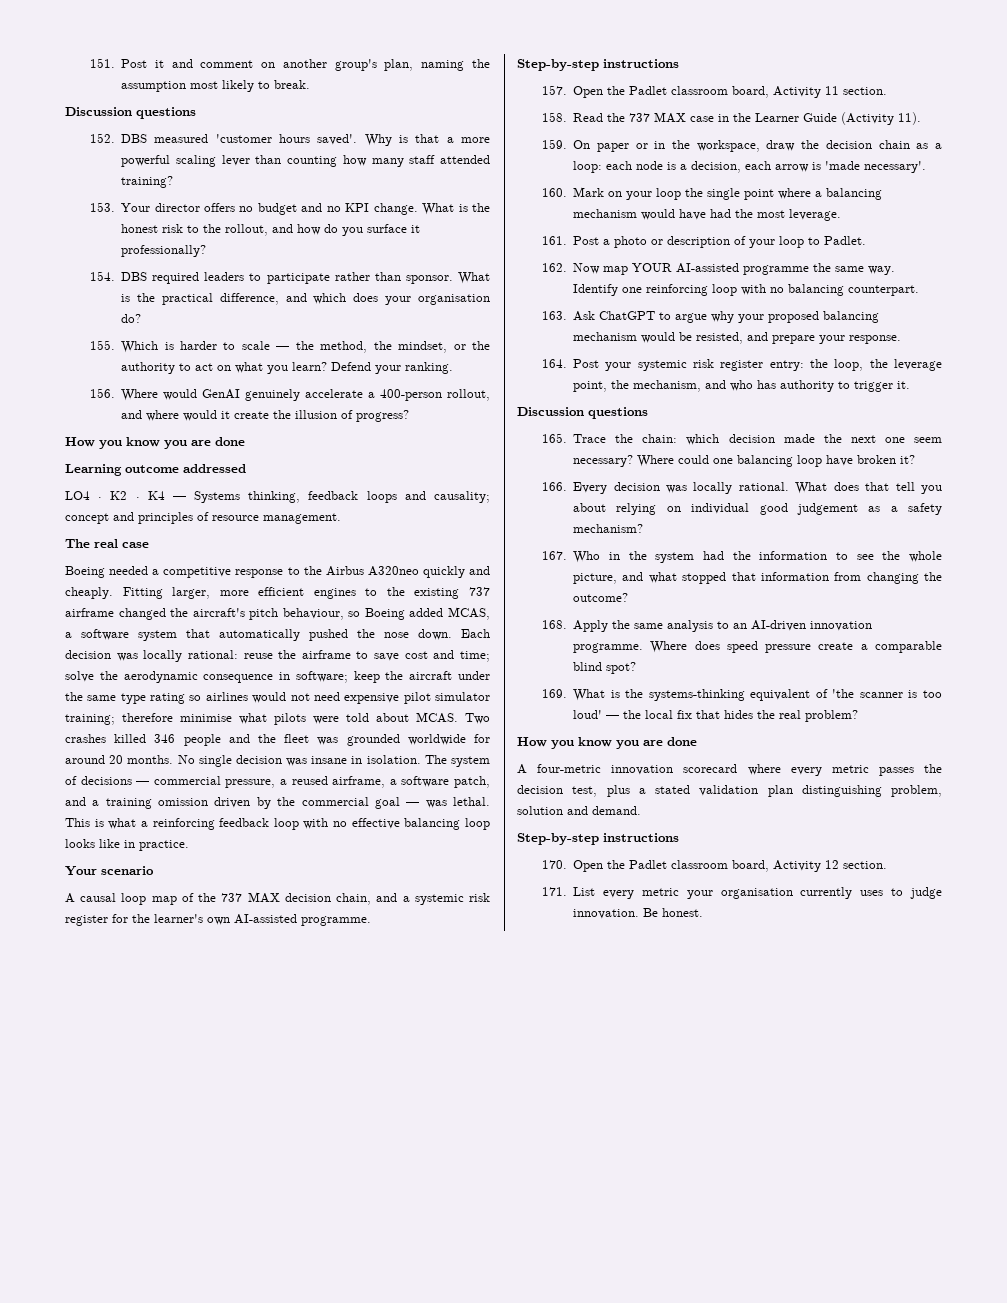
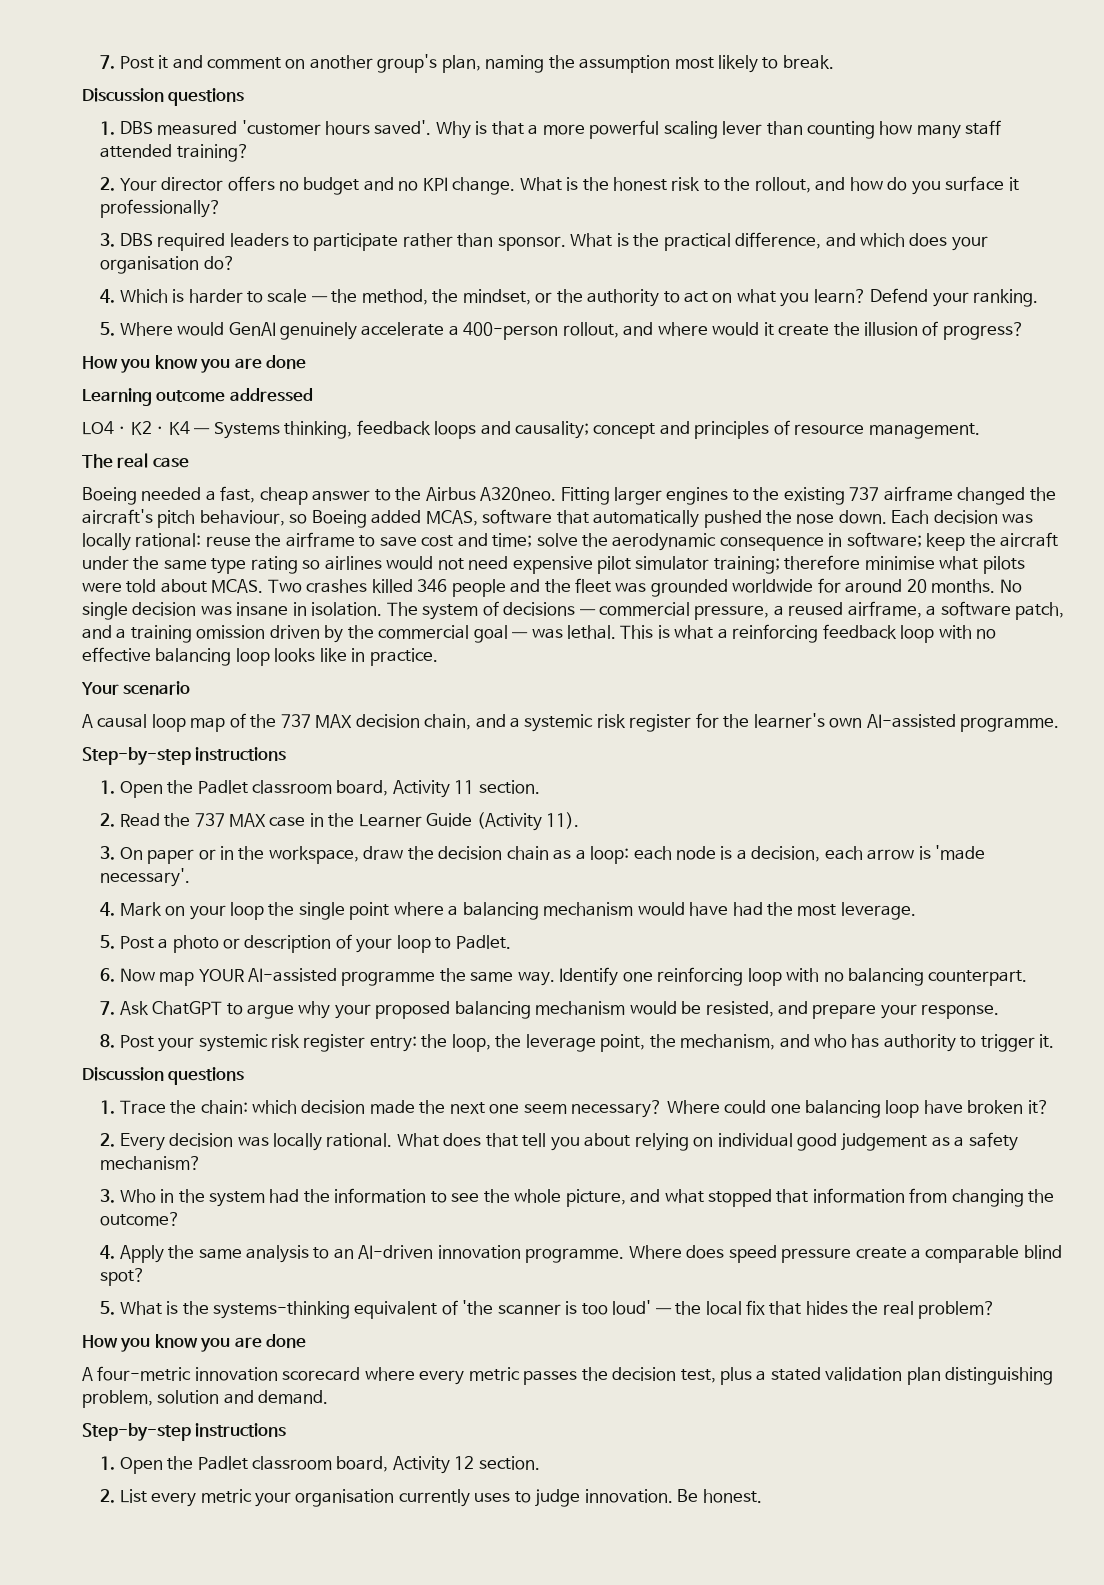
[89,58,115,68] 151. -> [100,55,116,69] 7.
[89,133,115,143] 152. -> [100,121,116,135] 1.
[89,202,115,212] 153. -> [100,177,116,191] 2.
[89,271,115,281] 154. -> [100,233,116,247] 3.
[89,340,115,350] 155. -> [100,289,116,303] 4.
[89,388,115,398] 156. -> [100,322,116,336] 5.
[163,566,491,578] [65,587,305,599] competitive response to the Airbus A320neo quickly and cheaply. Fitting larger, more efficient -> [220,486,662,505] fast, cheap answer to the Airbus A320neo. Fitting larger
[65,629,177,641] a software system -> [482,509,553,524] software
[541,85,567,95] 157. -> [100,780,116,794] 1.
[541,112,567,122] 158. -> [100,813,116,827] 2.
[541,139,567,149] 159. -> [100,846,116,860] 3.
[541,188,567,197] 160. -> [100,902,116,916] 4.
[541,236,567,245] 161. -> [100,935,116,949] 5.
[541,263,567,272] 162. -> [100,968,116,982] 6.
[541,311,567,320] 163. -> [100,1001,116,1015] 7.
[541,359,567,368] 164. -> [100,1034,116,1048] 8.
[541,433,567,443] 165. -> [100,1100,116,1114] 1.
[541,482,567,491] 166. -> [100,1133,116,1147] 2.
[541,551,567,560] 167. -> [100,1189,116,1203] 3.
[541,620,567,629] 168. -> [100,1245,116,1259] 4.
[541,689,567,698] 169. -> [100,1301,116,1315] 5.
[541,860,567,869] 170. -> [100,1456,116,1470] 1.
[541,887,567,896] 171. -> [100,1489,116,1503] 2.

